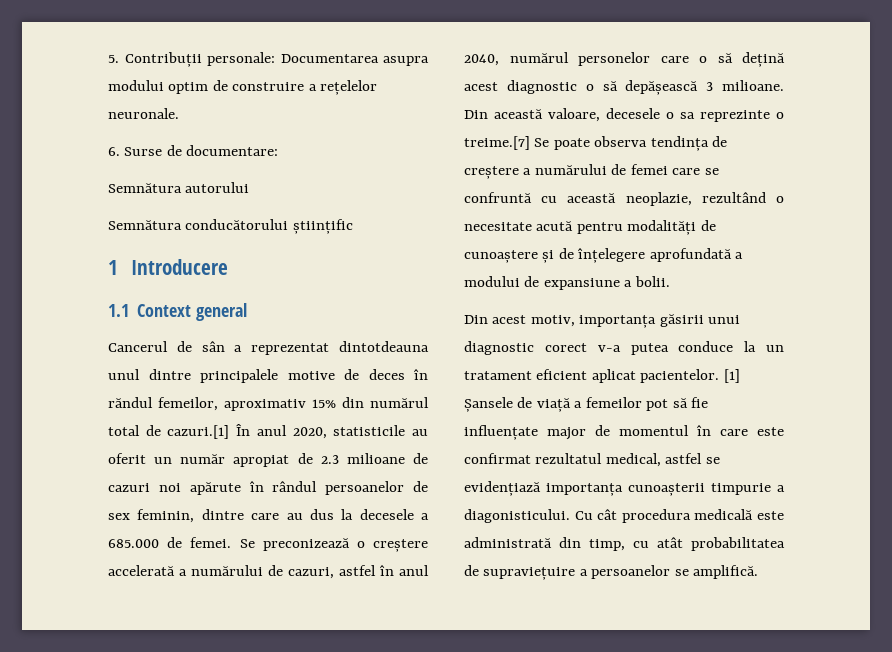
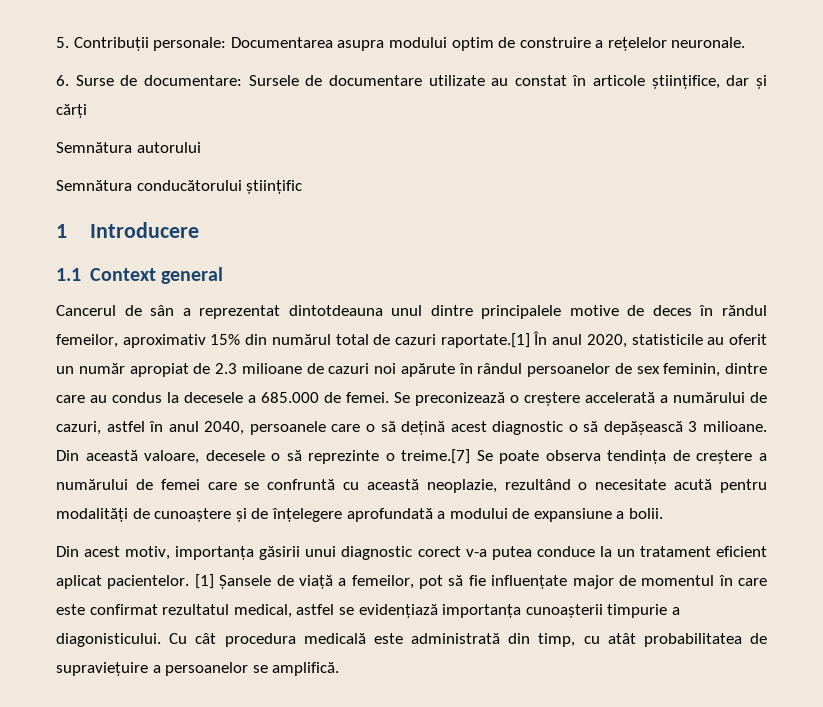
(279, 150) none -> [248,75,767,89] [56,104,87,118] Sursele de documentare utilizate au constat în articole științifice, dar și cărți
[167,425,230,439] cazuri.[1] -> [395,333,530,348] cazuri raportate.[1]
[309,509,334,520] dus -> [112,392,162,403] condus
[509,52,650,66] numărul personelor -> [249,421,326,435] persoanele
[680,112,695,119] sa -> [286,450,302,461] să
[585,397,642,408] femeilor -> [351,575,414,589] femeilor,

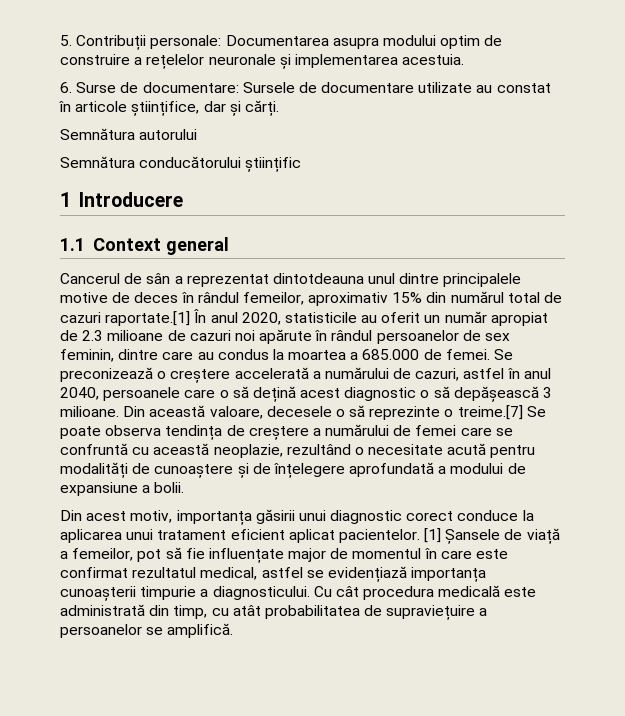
[671,37,746,48] neuronale. -> [208,54,465,69] neuronale și implementarea acestuia.
[56,104,87,118] cărți -> [244,100,279,116] cărți.
[722,305,767,316] răndul -> [197,292,239,303] rândul
[184,392,243,403] decesele -> [288,350,347,360] moartea
[465,546,635,560] v-a putea conduce la un -> [457,510,534,521] [60,529,154,543] conduce la aplicarea unui
[56,633,161,647] diagonisticului. -> [212,586,310,600] diagnosticului.

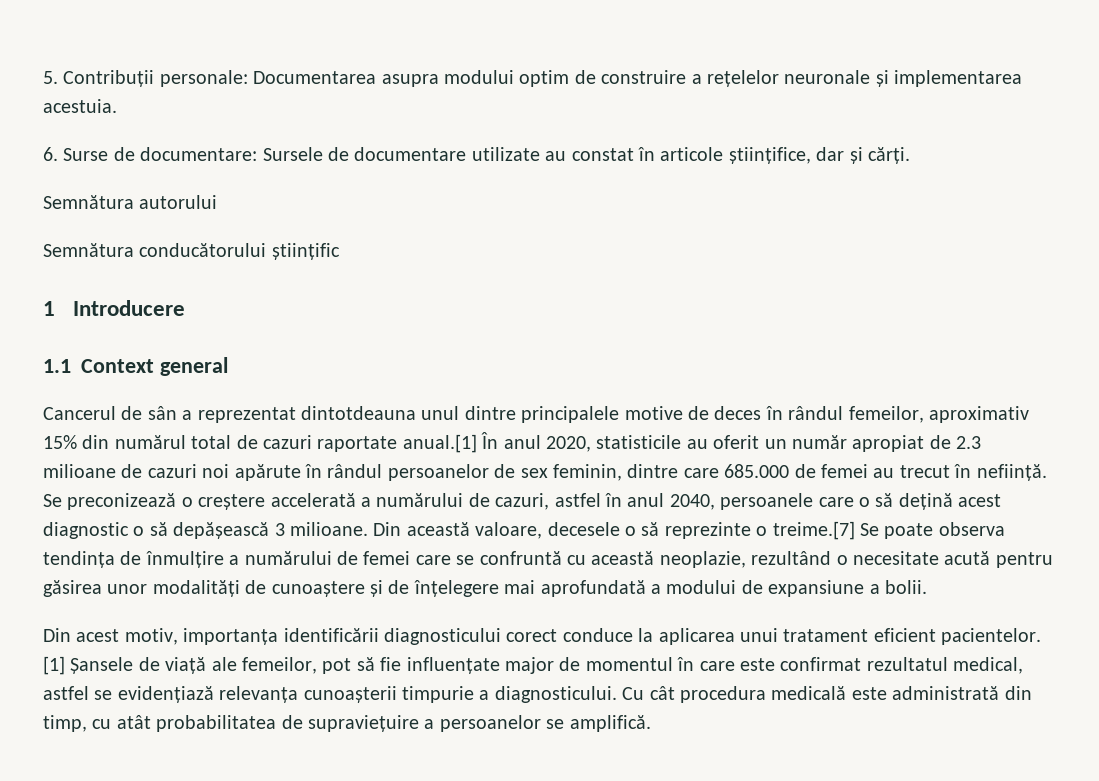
[105,311,191,326] raportate.[1] -> [317,434,477,453] raportate anual.[1]
[197,349,490,360] au condus la moartea a 685.000 de femei. -> [724,464,1047,481] 685.000 de femei au trecut în neființă.
[248,426,309,440] creștere -> [145,551,224,568] înmulțire
(536, 451) none -> [43,580,148,597] găsirea unor
(345, 470) none -> [504,580,536,594] mai
[255,509,403,524] găsirii unui diagnostic -> [283,628,501,645] identificării diagnosticului
[288,529,335,543] aplicat -> (936, 635) none
[60,551,68,559] a -> [211,657,237,671] ale
[411,567,487,582] importanța -> [219,686,299,703] relevanța

